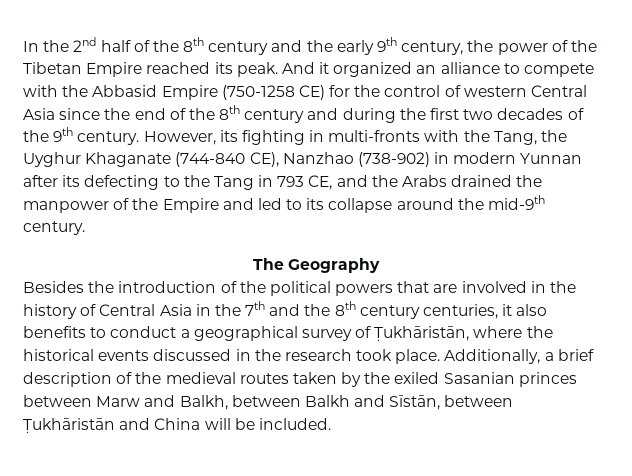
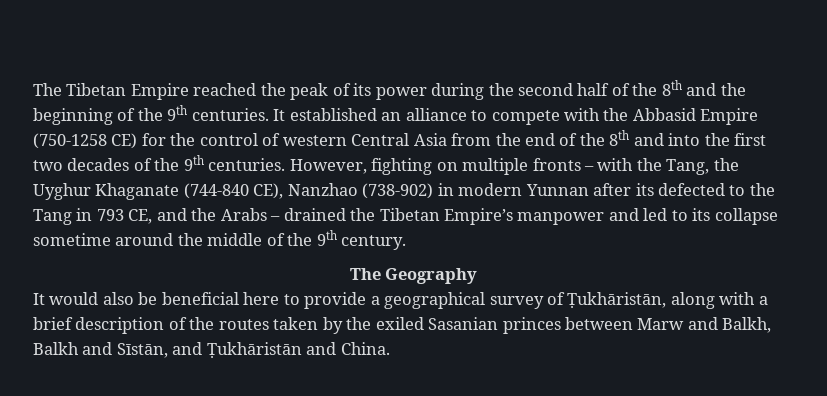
[23,37,97,52] In the 2nd -> [33,83,574,100] The Tibetan Empire reached the peak of its power during the second
[208,37,597,55] [23,62,413,77] century and the early 9th century, the power of the Tibetan Empire reached its peak. And it organized -> [686,83,746,96] [33,105,377,125] and the beginning of the 9th centuries. It established
[59,108,101,120] since -> [451,133,492,146] from
[244,108,396,123] century and during -> [633,133,701,146] and into
[77,130,421,145] century. However, its fighting in multi-fronts -> [208,158,595,175] centuries. However, fighting on multiple fronts –
[84,175,160,190] defecting -> [658,183,726,196] defected
(448, 181) none -> [270,216,281,221] –
[23,198,219,213] manpower of the Empire -> [379,208,605,225] Tibetan Empire’s manpower
(393, 205) none -> [33,233,111,246] sometime
[488,195,546,210] mid-9th -> [207,230,337,246] middle of the 9th
[23,281,577,296] [23,301,548,319] [23,326,177,338] Besides the introduction of the political powers that are involved in the history of Central Asia in the 7th and the 8th century centuries, it also benefits to conduct -> [33,292,367,309] It would also be beneficial here to provide
[473,326,553,338] [23,349,541,364] where the historical events discussed in the research took place. Additionally, -> [670,292,756,309] along with
[165,372,236,384] medieval -> (215, 323) none
[231,395,301,407] between -> (772, 325) none
[444,395,514,407] between -> [172,342,203,355] and
[154,418,331,430] China will be included. -> [340,342,390,355] China.

